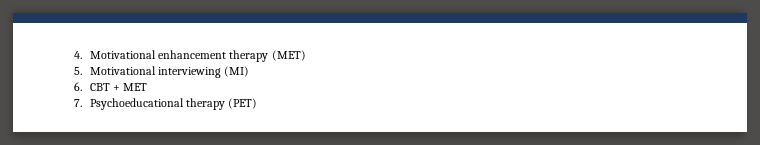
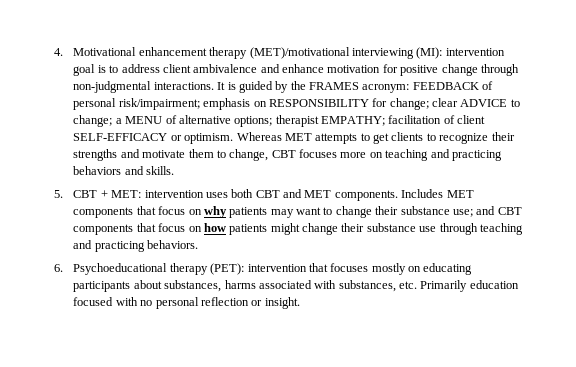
[271,50,306,61] [74,66,250,78] [74,82,148,91] [74,98,258,110] (MET) // 5. Motivational interviewing (MI) // 6. CBT + MET // 7. Psychoeducational therapy (PET) -> [249,47,505,59] [73,64,519,76] [73,81,494,93] [73,98,520,110] [73,115,486,127] [73,132,515,144] [73,149,502,161] [73,166,175,175] [54,189,474,201] [73,206,522,218] [73,223,523,235] [73,240,199,252] [54,263,473,275] [73,280,519,292] [73,297,300,309] (MET)/motivational interviewing (MI): intervention goal is to address client ambivalence and enhance motivation for positive change through non-judgmental interactions. It is guided by the FRAMES acronym: FEEDBACK of personal risk/impairment; emphasis on RESPONSIBILITY for change; clear ADVICE to change; a MENU of alternative options; therapist EMPATHY; facilitation of client SELF-EFFICACY or optimism. Whereas MET attempts to get clients to recognize their strengths and motivate them to change, CBT focuses more on teaching and practicing behaviors and skills. // 5. CBT + MET: intervention uses both CBT and MET components. Includes MET components that focus on why patients may want to change their substance use; and CBT components that focus on how patients might change their substance use through teaching and practicing behaviors. // 6. Psychoeducational therapy (PET): intervention that focuses mostly on educating participants about substances, harms associated with substances, etc. Primarily education focused with no personal reflection or insight.

